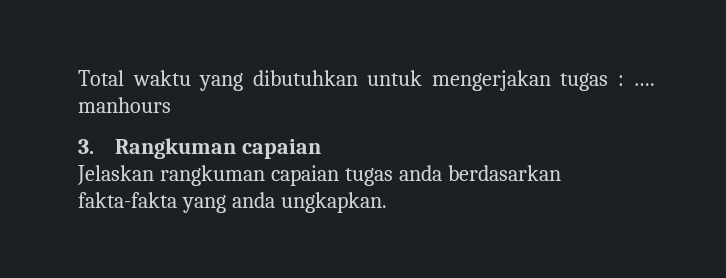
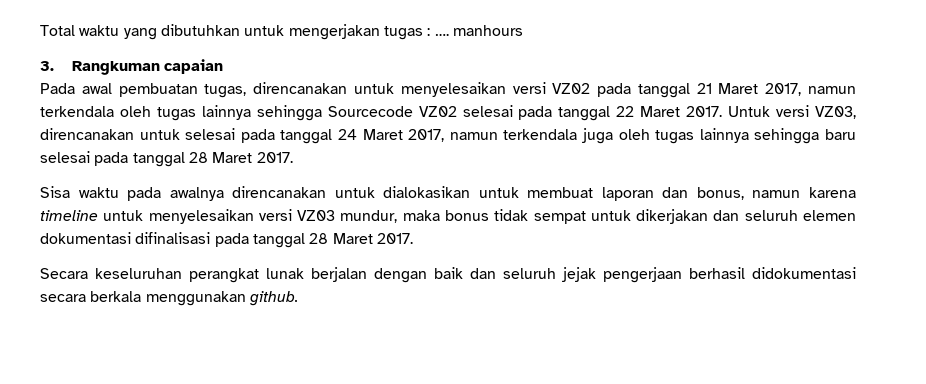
[77,165,561,186] [78,192,387,213] Jelaskan rangkuman capaian tugas anda berdasarkan fakta-fakta yang anda ungkapkan. -> [40,82,857,98] [40,105,857,121] [40,128,857,144] [40,151,293,167] [40,186,857,201] [40,209,857,224] [40,232,413,248] [40,267,856,283] [40,291,298,306] Pada awal pembuatan tugas, direncanakan untuk menyelesaikan versi VZ02 pada tanggal 21 Maret 2017, namun terkendala oleh tugas lainnya sehingga Sourcecode VZ02 selesai pada tanggal 22 Maret 2017. Untuk versi VZ03, direncanakan untuk selesai pada tanggal 24 Maret 2017, namun terkendala juga oleh tugas lainnya sehingga baru selesai pada tanggal 28 Maret 2017. // Sisa waktu pada awalnya direncanakan untuk dialokasikan untuk membuat laporan dan bonus, namun karena timeline untuk menyelesaikan versi VZ03 mundur, maka bonus tidak sempat untuk dikerjakan dan seluruh elemen dokumentasi difinalisasi pada tanggal 28 Maret 2017. // Secara keseluruhan perangkat lunak berjalan dengan baik dan seluruh jejak pengerjaan berhasil didokumentasi secara berkala menggunakan github.

